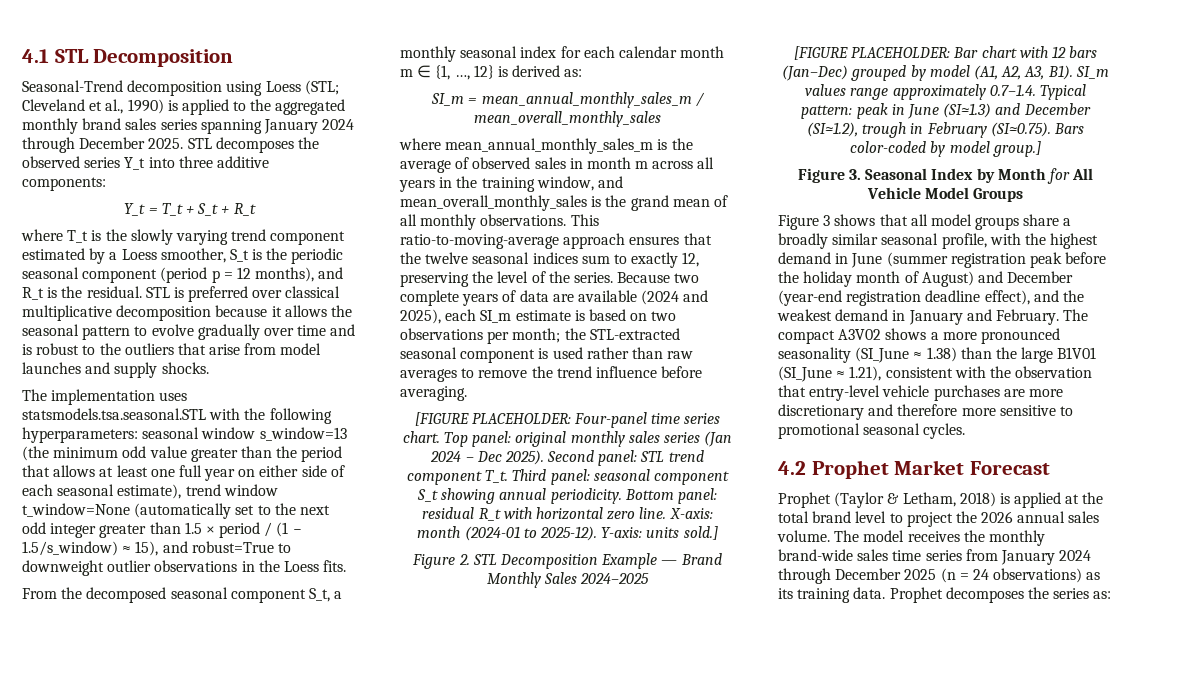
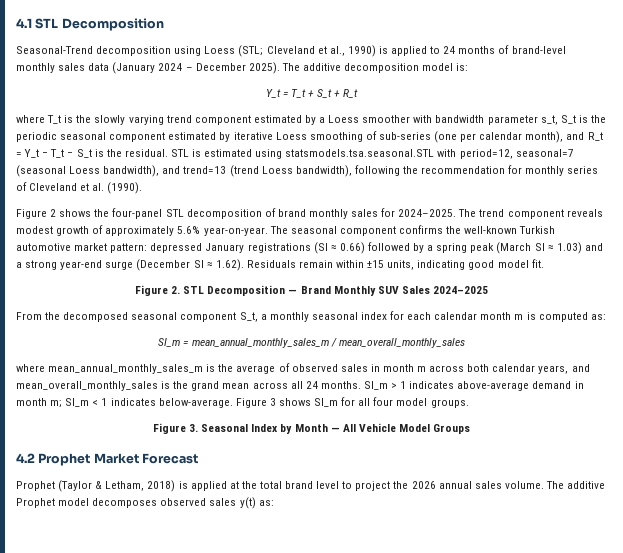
[250,99,346,115] [22,118,355,134] [22,137,319,153] [22,156,269,170] [22,177,106,191] the aggregated monthly brand sales series spanning January 2024 through December 2025. STL decomposes the observed series Y_t into three additive components: -> [443,45,566,54] [16,62,469,74] 24 months of brand-level monthly sales data (January 2024 – December 2025). The additive decomposition model is:
[160,248,226,263] smoother, -> [362,115,558,125] smoother with bandwidth parameter s_t,
[160,267,344,283] [22,287,44,300] (period p = 12 months), and R_t -> [168,131,603,143] [16,149,92,158] estimated by iterative Loess smoothing of sub-series (one per calendar month), and R_t = Y_t − T_t − S_t
[188,286,341,302] [22,305,352,321] [22,324,356,340] [22,343,322,355] [22,362,209,378] [22,389,188,405] [22,408,332,424] [22,427,347,443] [22,446,343,462] [22,465,345,481] [22,484,278,499] [22,503,330,519] [22,522,302,538] [22,541,291,556] [22,560,347,576] preferred over classical multiplicative decomposition because it allows the seasonal pattern to evolve gradually over time and is robust to the outliers that arise from model launches and supply shocks. // The implementation uses statsmodels.tsa.seasonal.STL with the following hyperparameters: seasonal window s_window=13 (the minimum odd value greater than the period that allows at least one full year on either side of each seasonal estimate), trend window t_window=None (automatically set to the next odd integer greater than 1.5 × period / (1 − 1.5/s_window) ≈ 15), and robust=True to downweight outlier observations in the Loess fits. -> [204,149,574,159] [16,165,599,177] [16,182,143,194] [16,208,603,219] [16,225,556,236] [16,242,603,254] [16,259,544,271] [135,285,488,296] estimated using statsmodels.tsa.seasonal.STL with period=12, seasonal=7 (seasonal Loess bandwidth), and trend=13 (trend Loess bandwidth), following the recommendation for monthly series of Cleveland et al. (1990). // Figure 2 shows the four-panel STL decomposition of brand monthly sales for 2024–2025. The trend component reveals modest growth of approximately 5.6% year-on-year. The seasonal component confirms the well-known Turkish automotive market pattern: depressed January registrations (SI ≈ 0.66) followed by a spring peak (March SI ≈ 1.03) and a strong year-end surge (December SI ≈ 1.62). Residuals remain within ±15 units, indicating good model fit. // Figure 2. STL Decomposition — Brand Monthly SUV Sales 2024–2025
[417,65,561,80] ∈ {1, …, 12} is derived -> [526,312,588,322] is computed
[697,157,715,169] [399,176,594,192] all years in the training window, -> [467,364,569,374] both calendar years,
[713,195,728,207] [400,214,599,230] [400,233,712,249] [400,252,700,268] [400,271,700,287] [400,290,709,306] [400,309,677,324] [400,328,680,344] [400,347,694,363] [400,366,703,382] [400,386,467,401] [414,412,721,428] [402,431,733,447] [430,450,704,466] [407,469,729,485] [417,488,717,504] [422,507,713,521] [417,526,718,541] [412,553,722,569] [486,572,650,588] [793,46,1098,60] [782,65,1109,81] [805,84,1086,100] [801,103,1091,119] [807,122,1084,138] [850,141,1041,157] of all monthly observations. This ratio-to-moving-average approach ensures that the twelve seasonal indices sum to exactly 12, preserving the level of the series. Because two complete years of data are available (2024 and 2025), each SI_m estimate is based on two observations per month; the STL-extracted seasonal component is used rather than raw averages to remove the trend influence before averaging. // [FIGURE PLACEHOLDER: Four-panel time series chart. Top panel: original monthly sales series (Jan 2024 – Dec 2025). Second panel: STL trend component T_t. Third panel: seasonal component S_t showing annual periodicity. Bottom panel: residual R_t with horizontal zero line. X-axis: month (2024-01 to 2025-12). Y-axis: units sold.] // Figure 2. STL Decomposition Example — Brand Monthly Sales 2024–2025 // [FIGURE PLACEHOLDER: Bar chart with 12 bars (Jan–Dec) grouped by model (A1, A2, A3, B1). SI_m values range approximately 0.7–1.4. Typical pattern: peak in June (SI≈1.3) and December (SI≈1.2), trough in February (SI≈0.75). Bars color-coded by model group.] -> [252,381,584,391] [16,397,469,408] across all 24 months. SI_m > 1 indicates above-average demand in month m; SI_m < 1 indicates below-average. Figure 3 shows SI_m for all four model groups.
[1046,168,1070,184] for -> [330,427,340,432] —
[778,214,1072,230] [778,233,1099,249] [778,252,1107,268] [778,271,1074,287] [778,290,1084,306] [777,309,1089,325] [778,328,1060,344] [778,347,1097,363] [778,366,1093,382] [778,385,1063,401] [778,404,1073,420] [778,423,966,439] // Figure 3 shows that all model groups share a broadly similar seasonal profile, with the highest demand in June (summer registration peak before the holiday month of August) and December (year-end registration deadline effect), and the weakest demand in January and February. The compact A3V02 shows a more pronounced seasonality (SI_June ≈ 1.38) than the large B1V01 (SI_June ≈ 1.21), consistent with the observation that entry-level vehicle purchases are more discretionary and therefore more sensitive to promotional seasonal cycles. -> (471, 429) none
[863,530,1045,546] [778,549,1092,565] [778,568,1101,584] [778,587,1090,603] model receives the monthly brand-wide sales time series from January 2024 through December 2025 (n = 24 observations) as its training data. Prophet decomposes the series -> [567,481,606,489] [16,497,256,509] additive Prophet model decomposes observed sales y(t)

